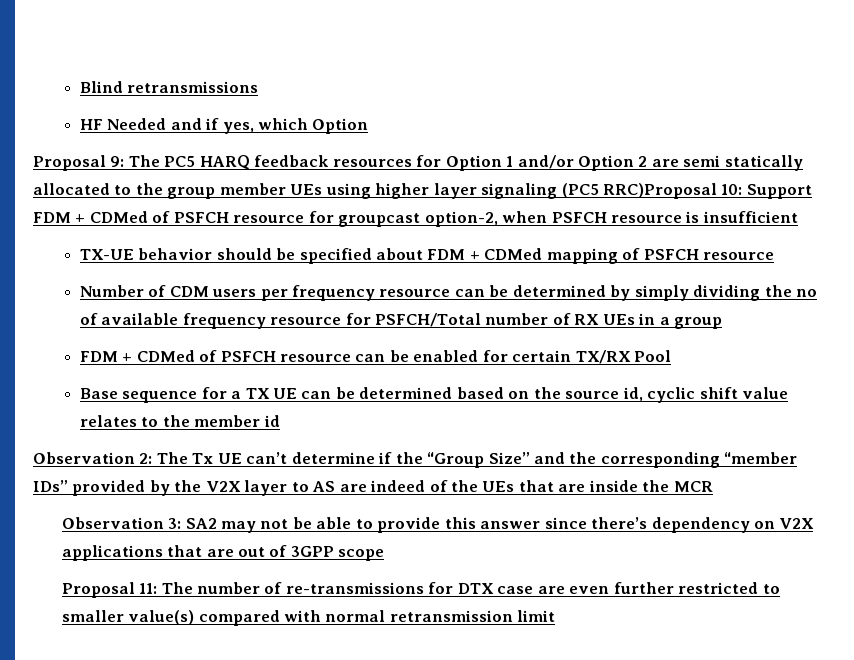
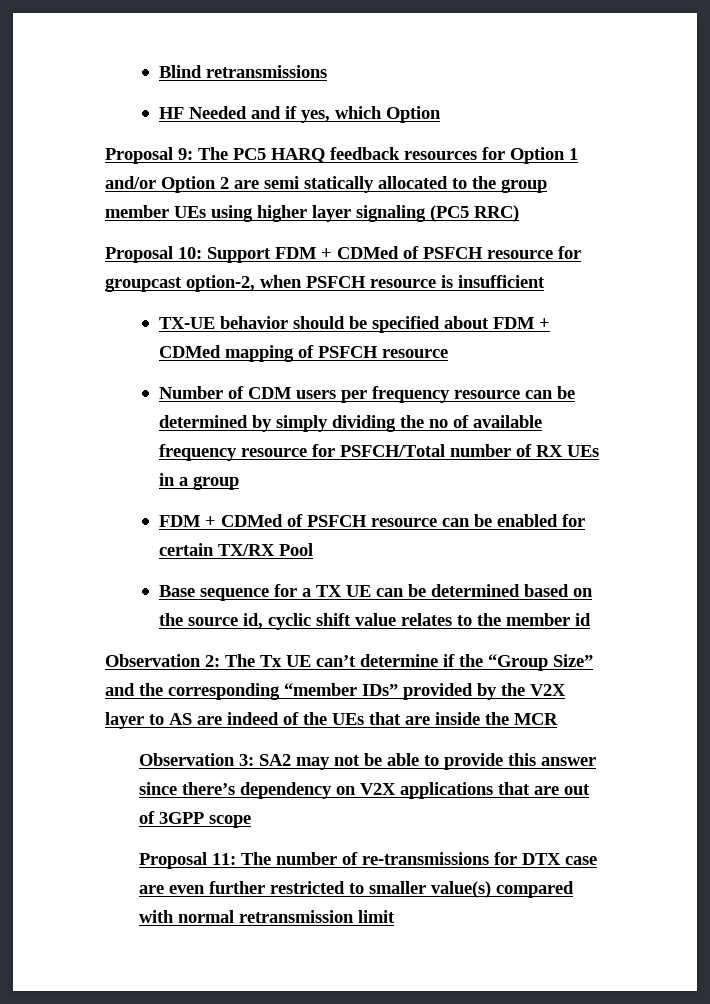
[603,183,718,199] RRC)Proposal -> [474,205,519,222] [105,246,173,263] RRC) // Proposal

